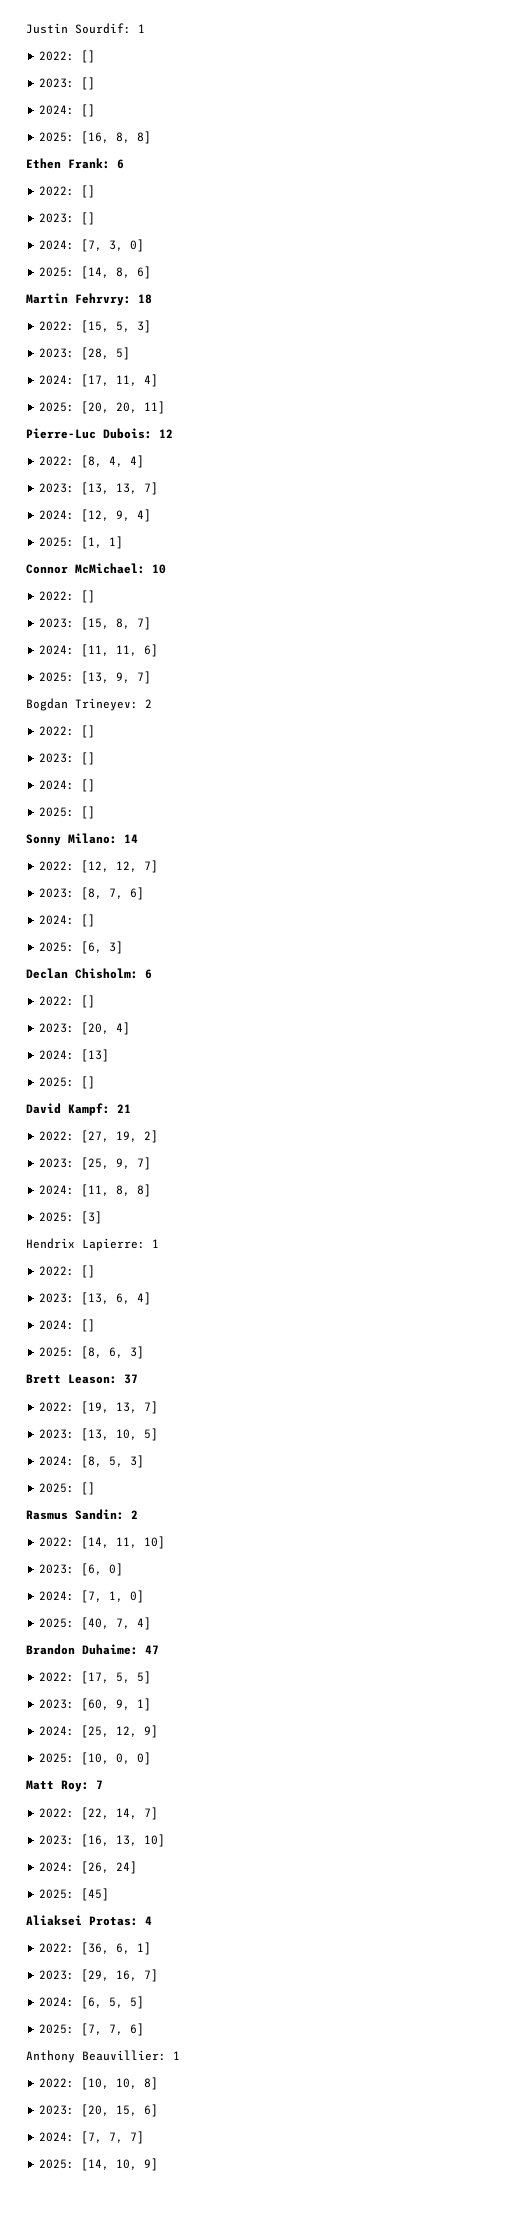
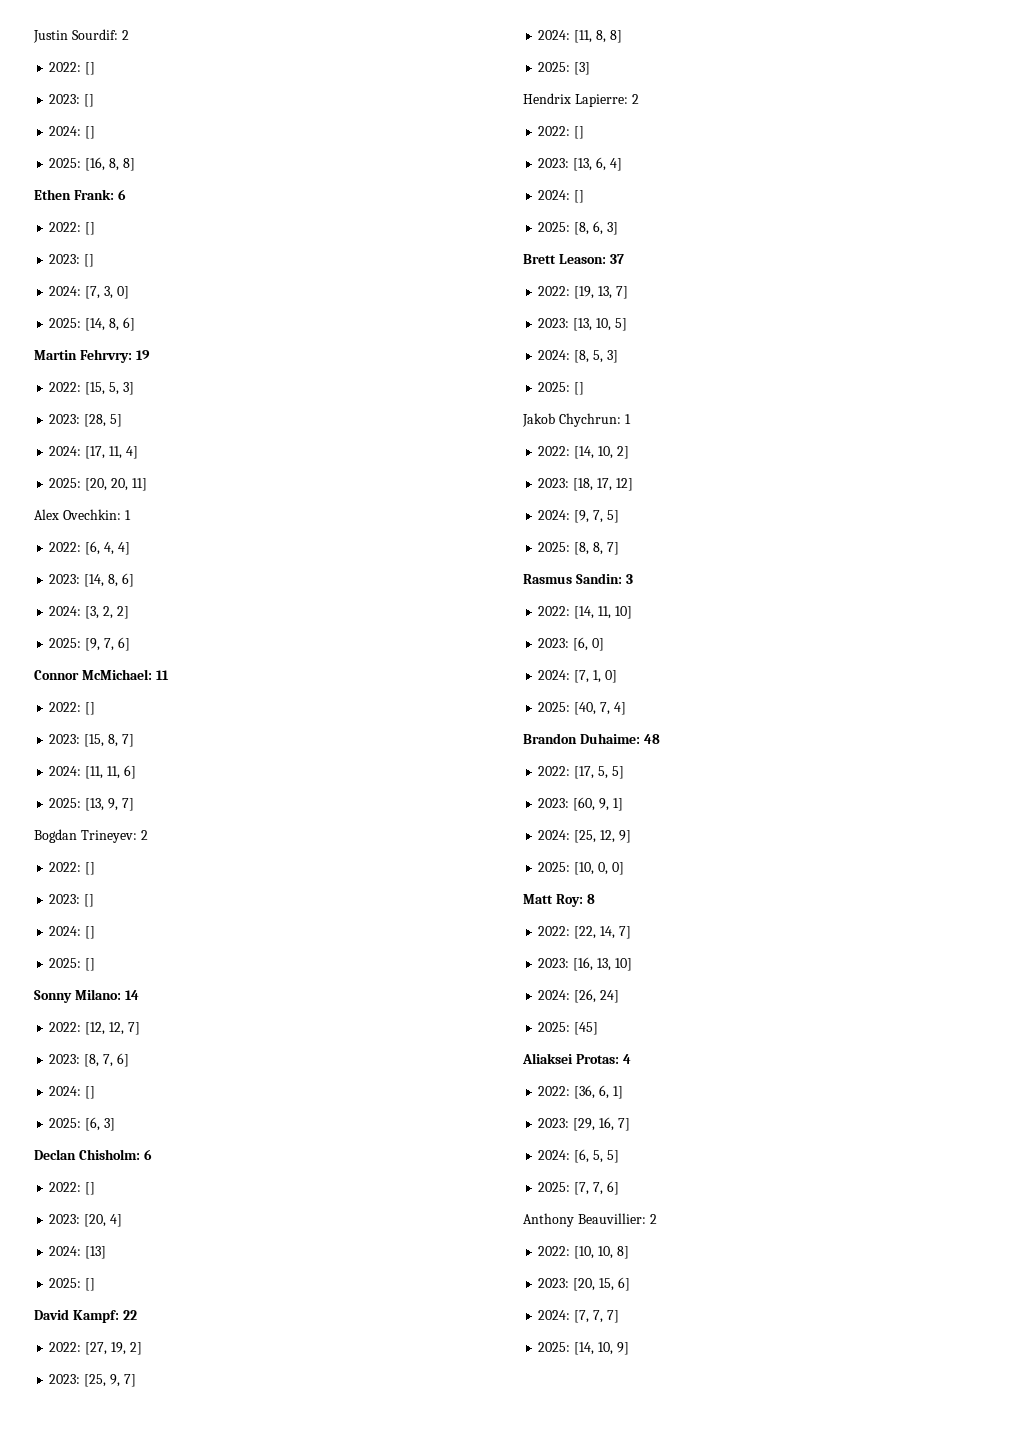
[138,24,145,33] 1 -> [121,30,129,40] 2
[138,294,152,304] 18 -> [135,350,150,360] 19
[26,428,173,439] [39,455,103,468] Pierre-Luc Dubois: 12 // 2022: [8, -> [34,509,131,520] [49,541,101,555] Alex Ovechkin: 1 // 2022: [6,
[81,482,159,495] [39,509,152,522] [39,536,124,549] [13, 13, 7] // 2024: [12, 9, 4] // 2025: [1, 1] -> [84,573,134,587] [49,606,129,619] [49,637,130,651] [14, 8, 6] // 2024: [3, 2, 2] // 2025: [9, 7, 6]
[152,564,166,574] 10 -> [155,670,169,680] 11
[117,1104,131,1113] 21 -> [122,1310,137,1320] 22
[152,1239,159,1248] 1 -> [631,94,639,104] 2
(96, 1488) none -> [522,413,631,427] [538,446,629,459] [538,478,633,491] [538,510,619,523] [538,542,619,555] // Jakob Chychrun: 1 // 2022: [14, 10, 2] // 2023: [18, 17, 12] // 2024: [9, 7, 5] // 2025: [8, 8, 7]
[131,1510,138,1519] 2 -> [625,574,633,584] 3
[145,1645,159,1654] 47 -> [643,734,660,744] 48
[96,1780,103,1789] 7 -> [586,894,595,904] 8
[173,2051,180,2060] 1 -> [649,1214,657,1224] 2

